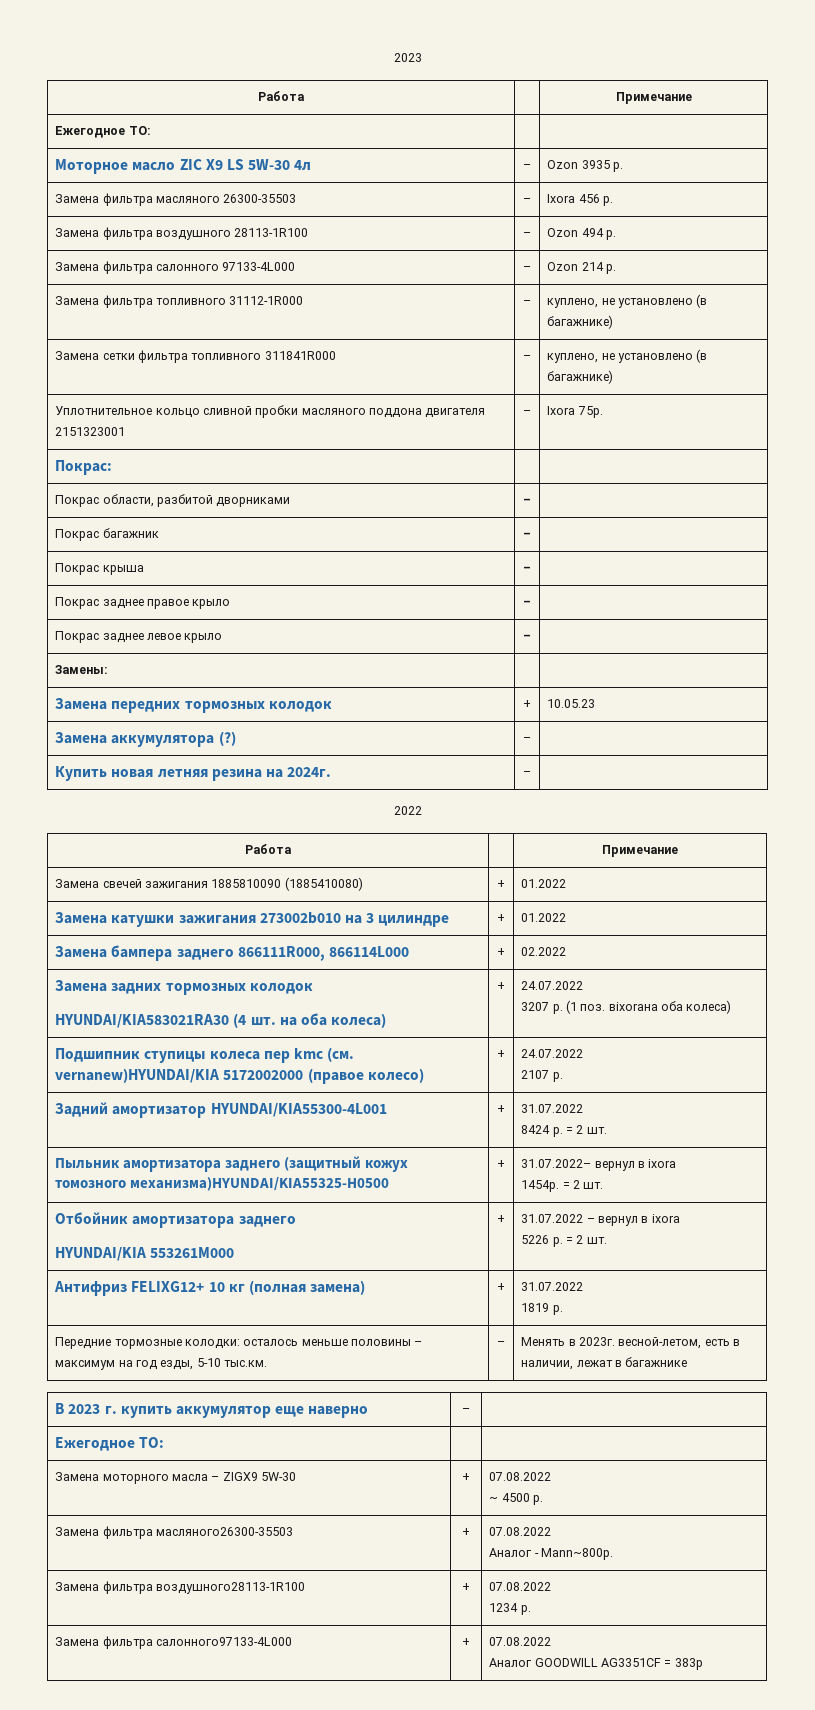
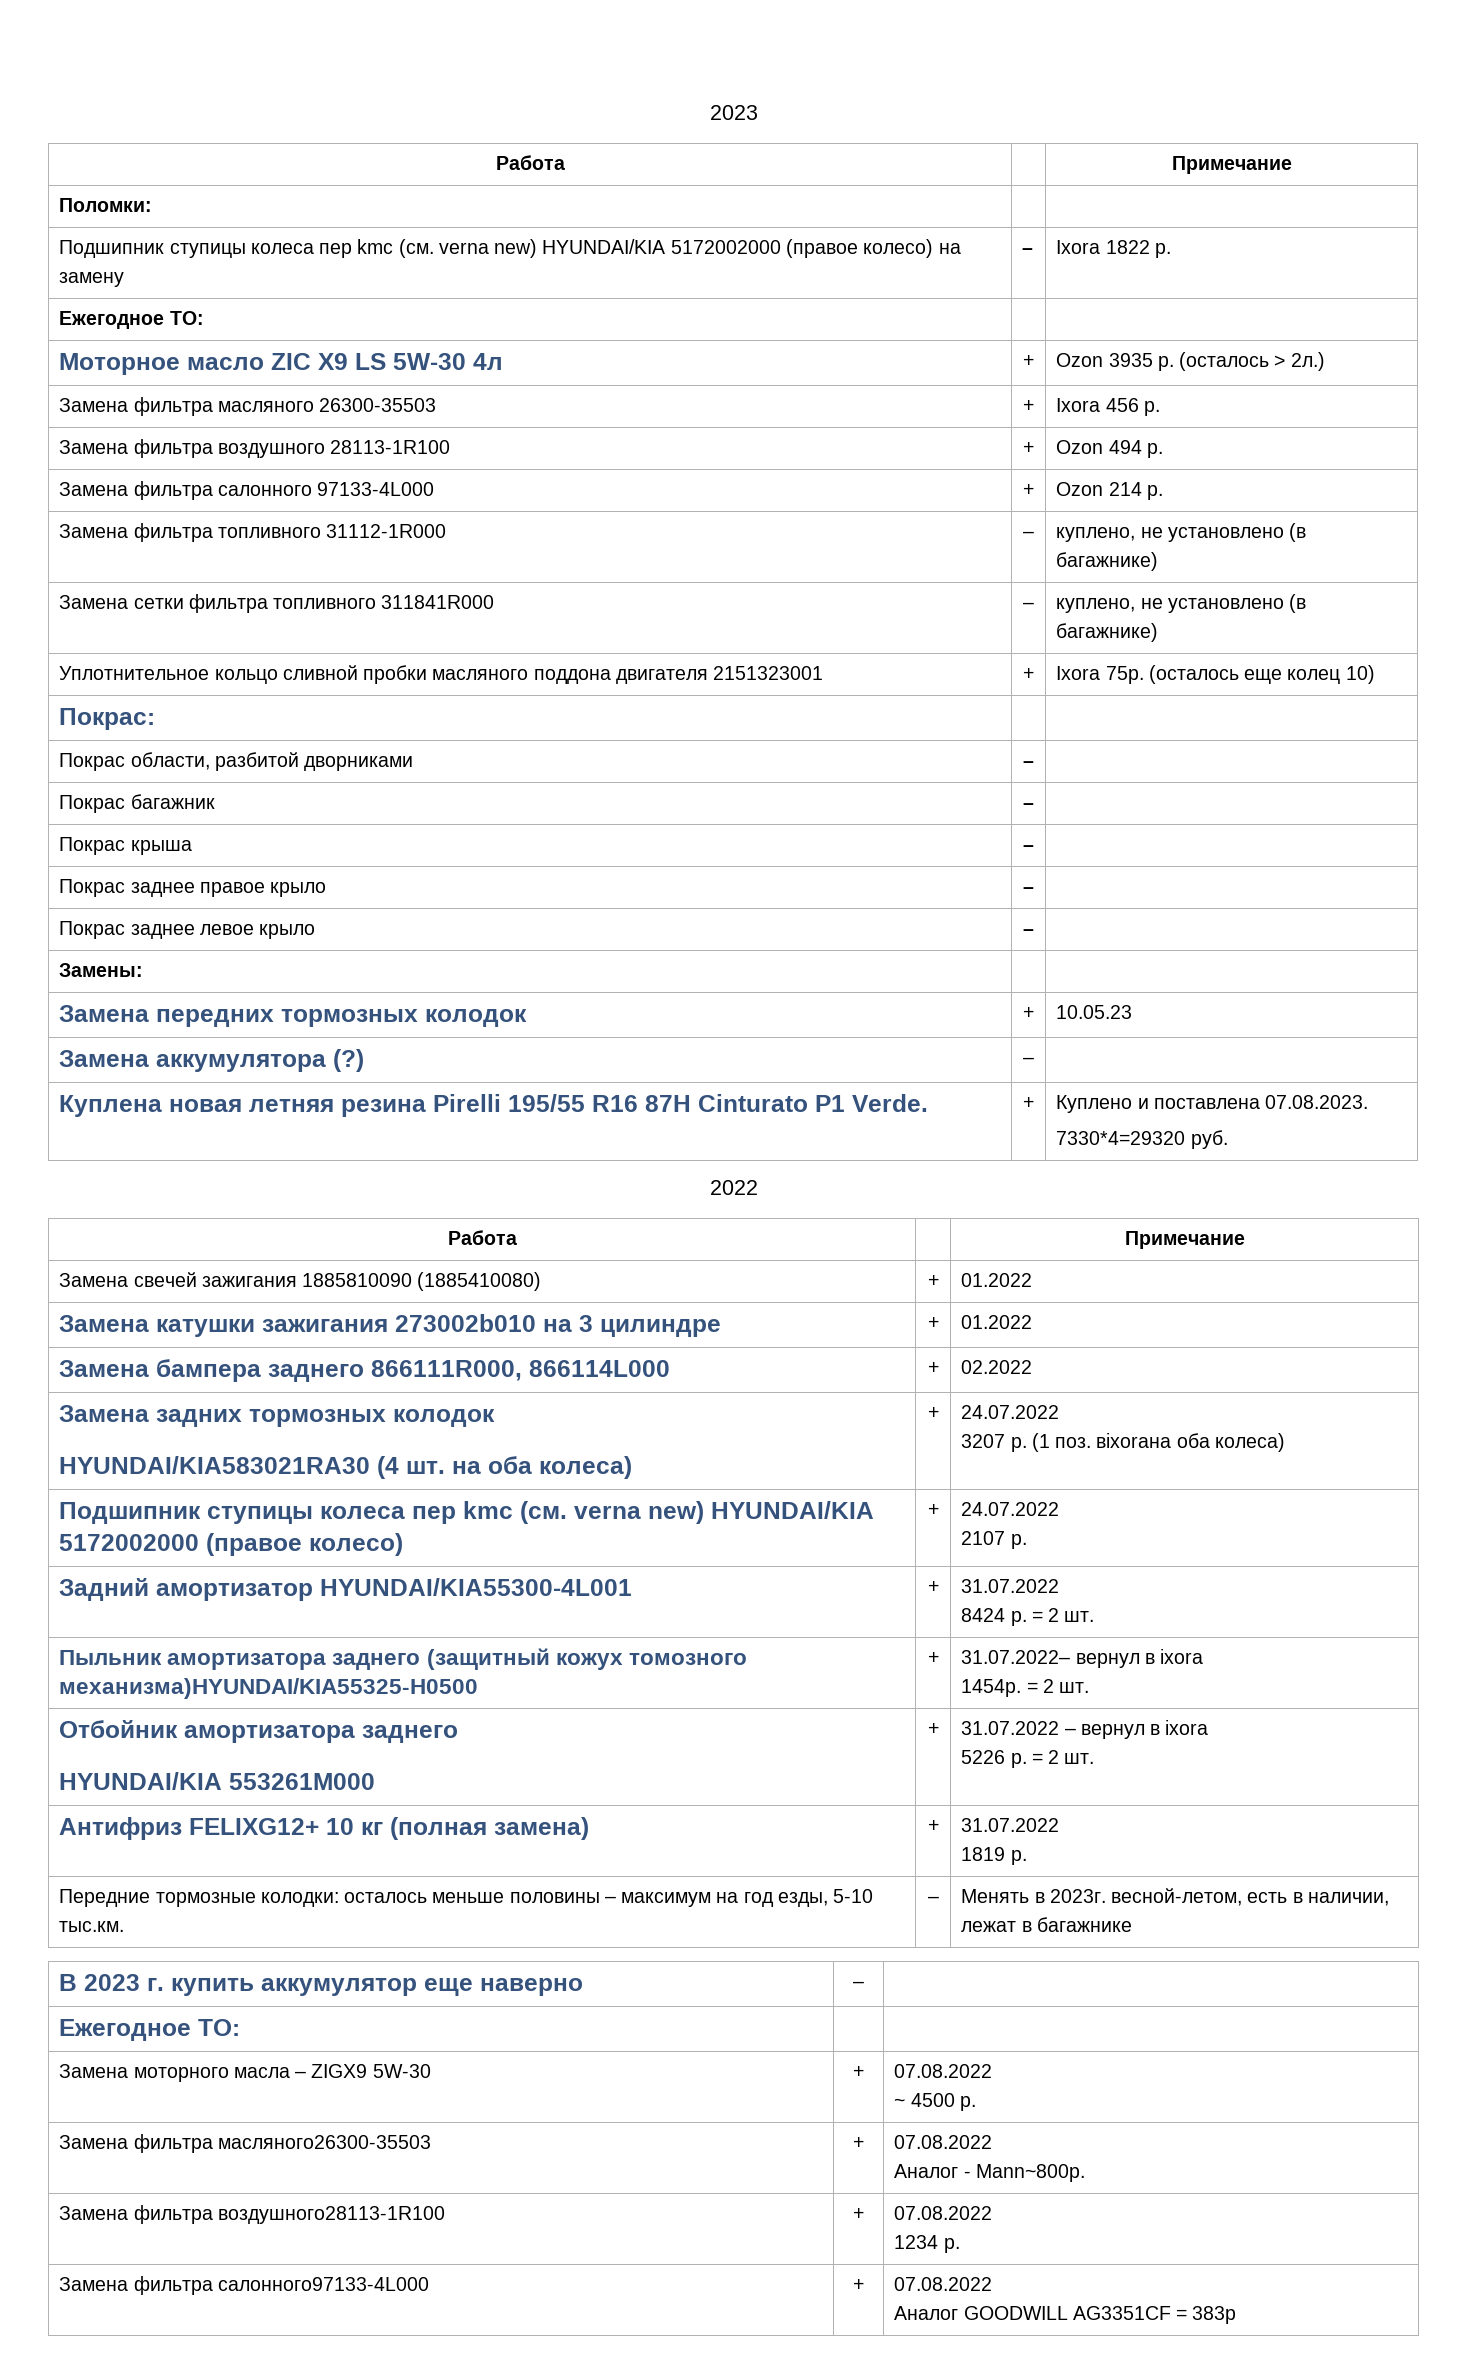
(692, 98) none -> [59,198,153,212] [59,239,961,258] [59,272,125,287] [1022,248,1034,254] [1056,240,1171,258] // Поломки: | | // Подшипник ступицы колеса пер kmc (см. verna new) HYUNDAI/KIA 5172002000 (правое колесо) на замену | – | Ixora 1822 р.
[523,164,531,169] – -> [1023,355,1034,367] +
(623, 167) none -> [1179,352,1325,371] (осталось > 2л.)
[523,198,531,203] – -> [1023,400,1034,412] +
[523,232,531,237] – -> [1023,442,1034,454] +
[523,266,531,271] – -> [1023,484,1034,496] +
[523,410,531,415] – -> [1023,668,1034,680] +
(603, 412) none -> [1148,665,1375,684] (осталось еще колец 10)
[55,766,108,781] Купить -> [59,1095,163,1117] Куплена
[265,767,332,778] [523,771,531,776] на 2024г. | – | -> [433,1094,929,1112] [1023,1097,1034,1109] [1056,1095,1369,1113] [1056,1130,1228,1149] Pirelli 195/55 R16 87H Cinturato P1 Verde. | + | Куплено и поставлена 07.08.2023. // 7330*4=29320 руб.
[55,1068,220,1083] vernanew)HYUNDAI/KIA -> [574,1501,875,1524] verna new) HYUNDAI/KIA

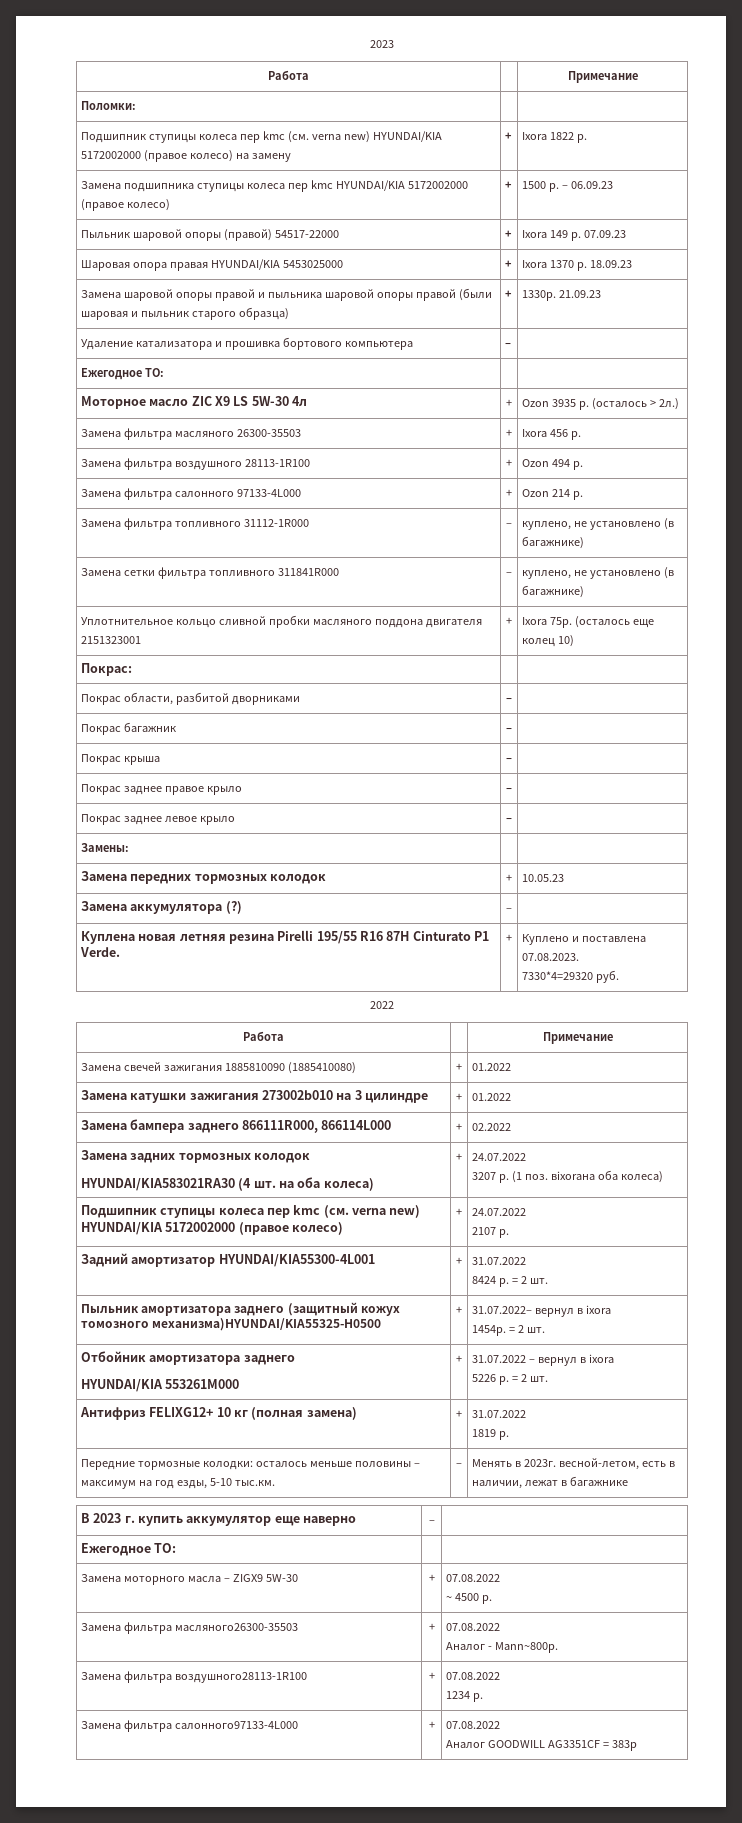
[1022,248,1034,254] – -> [504,132,512,140] +
(1171, 250) none -> [80,180,468,192] [80,199,170,211] [504,181,512,189] [521,181,613,192] [80,229,339,241] [504,230,512,238] [521,230,626,241] [80,259,343,271] [504,260,512,268] [521,260,632,271] [80,288,492,301] [80,307,289,320] [504,290,512,298] [521,290,601,301] [80,337,413,350] [504,343,511,347] // Замена подшипника ступицы колеса пер kmc HYUNDAI/KIA 5172002000 (правое колесо) | + | 1500 р. – 06.09.23 // Пыльник шаровой опоры (правой) 54517-22000 | + | Ixora 149 р. 07.09.23 // Шаровая опора правая HYUNDAI/KIA 5453025000 | + | Ixora 1370 р. 18.09.23 // Замена шаровой опоры правой и пыльника шаровой опоры правой (были шаровая и пыльник старого образца) | + | 1330р. 21.09.23 // Удаление катализатора и прошивка бортового компьютера | – |

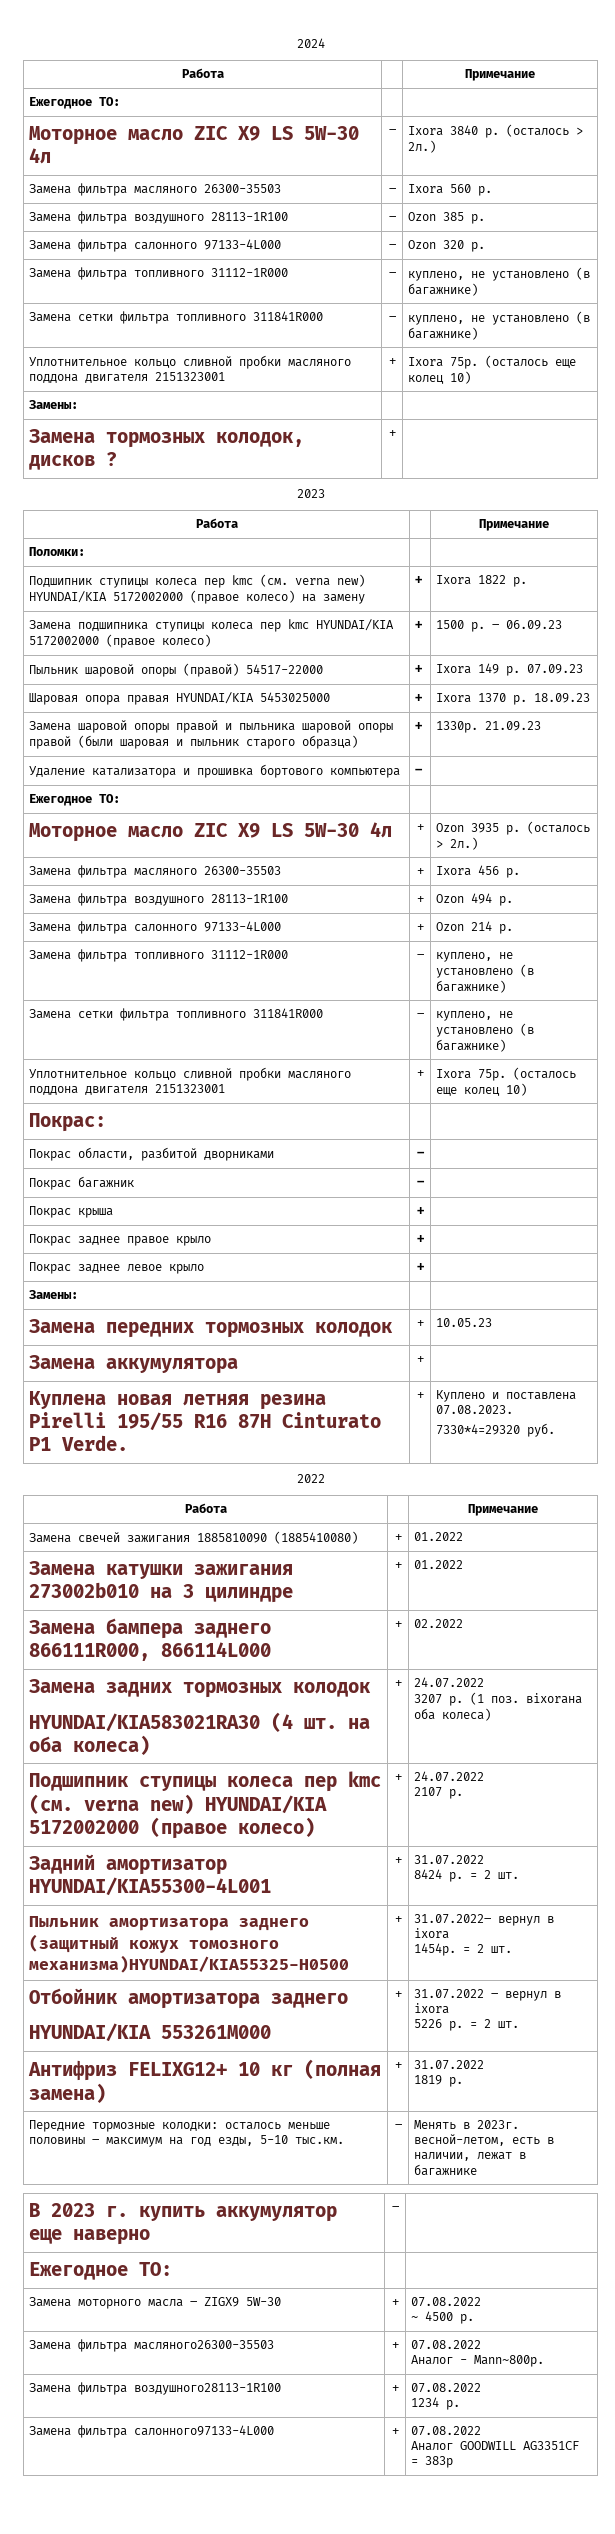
(370, 44) none -> [296,38,325,48] [181,68,224,78] [465,69,535,81] [29,97,121,109] [29,126,360,145] [29,148,52,164] [388,129,396,134] [408,124,584,138] [408,140,437,153] [29,183,282,196] [388,188,396,193] [408,184,493,196] [29,211,289,224] [388,216,396,221] [408,212,486,224] [29,239,282,252] [388,244,396,249] [408,240,486,252] [29,267,289,280] [388,272,396,277] [408,267,591,281] [408,283,479,296] [29,311,324,324] [388,316,396,321] [408,311,591,325] [408,327,479,340] [29,355,352,369] [29,372,226,383] [388,358,396,365] [408,355,577,369] [408,371,472,384] [29,400,79,409] [29,429,305,448] [29,452,118,470] [388,430,396,437] 2024 // Работа | | Примечание // Ежегодное ТО: | | // Моторное масло ZIC X9 LS 5W-30 4л | – | Ixora 3840 р. (осталось > 2л.) // Замена фильтра масляного 26300-35503 | – | Ixora 560 р. // Замена фильтра воздушного 28113-1R100 | – | Ozon 385 р. // Замена фильтра салонного 97133-4L000 | – | Ozon 320 р. // Замена фильтра топливного 31112-1R000 | – | куплено, не установлено (в багажнике) // Замена сетки фильтра топливного 311841R000 | – | куплено, не установлено (в багажнике) // Уплотнительное кольцо сливной пробки масляного поддона двигателя 2151323001 | + | Ixora 75р. (осталось еще колец 10) // Замены: | | // Замена тормозных колодок, дисков ? | + | //
[506,758,512,762] – -> [416,1207,424,1215] +
[506,788,512,792] – -> [416,1235,424,1243] +
[506,818,512,822] – -> [416,1263,424,1271] +
[225,901,242,914] [506,908,512,912] (?) | – -> [416,1356,424,1363] | +

